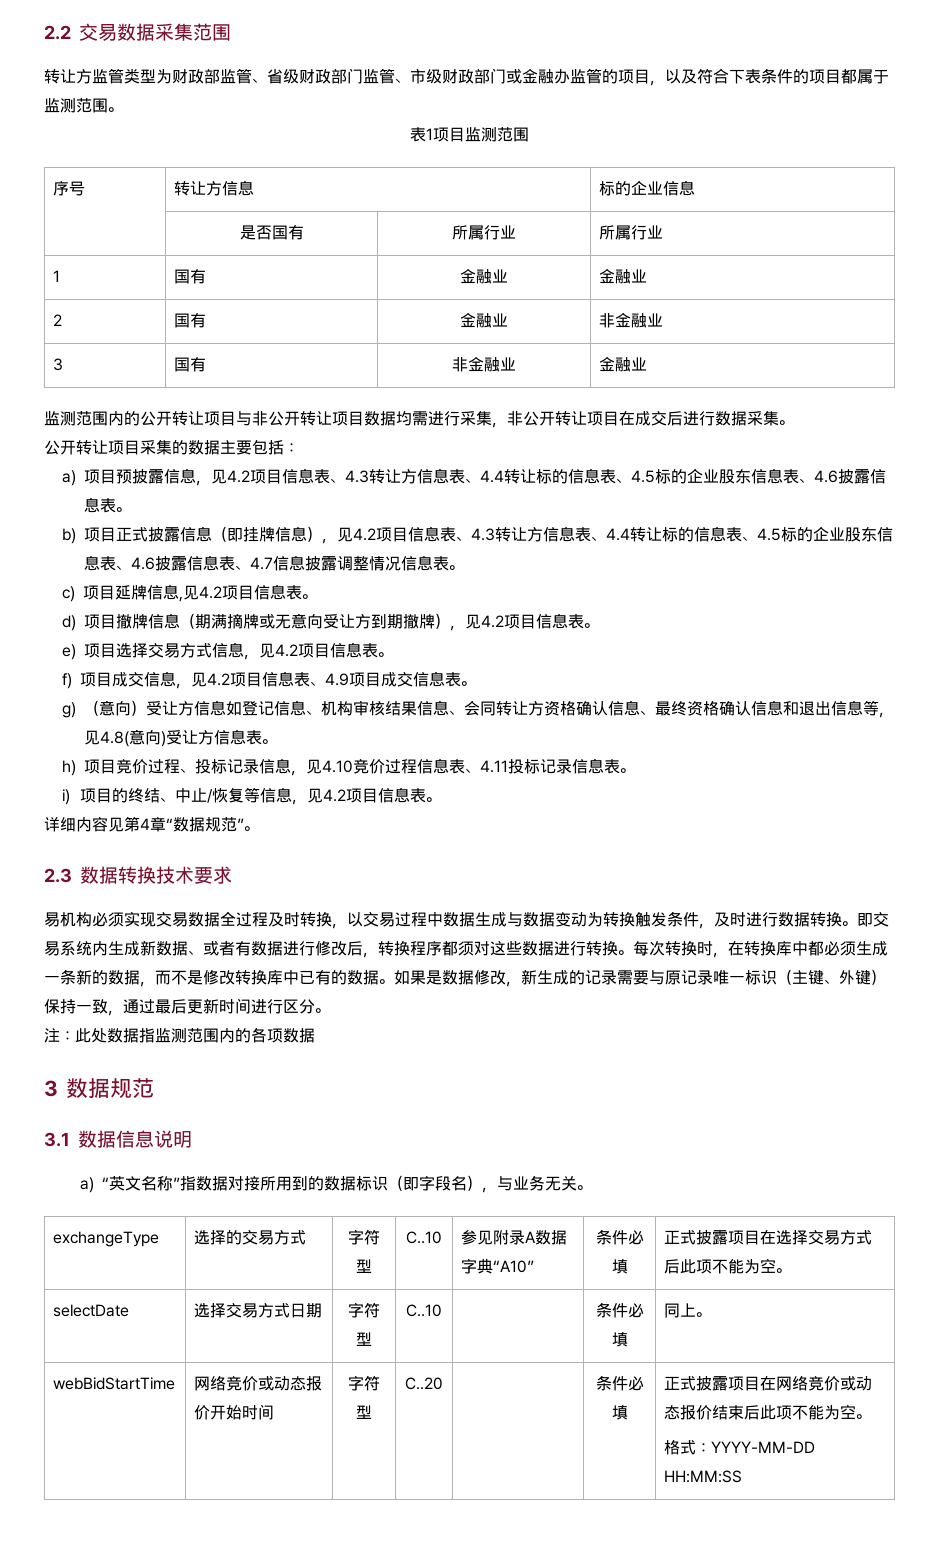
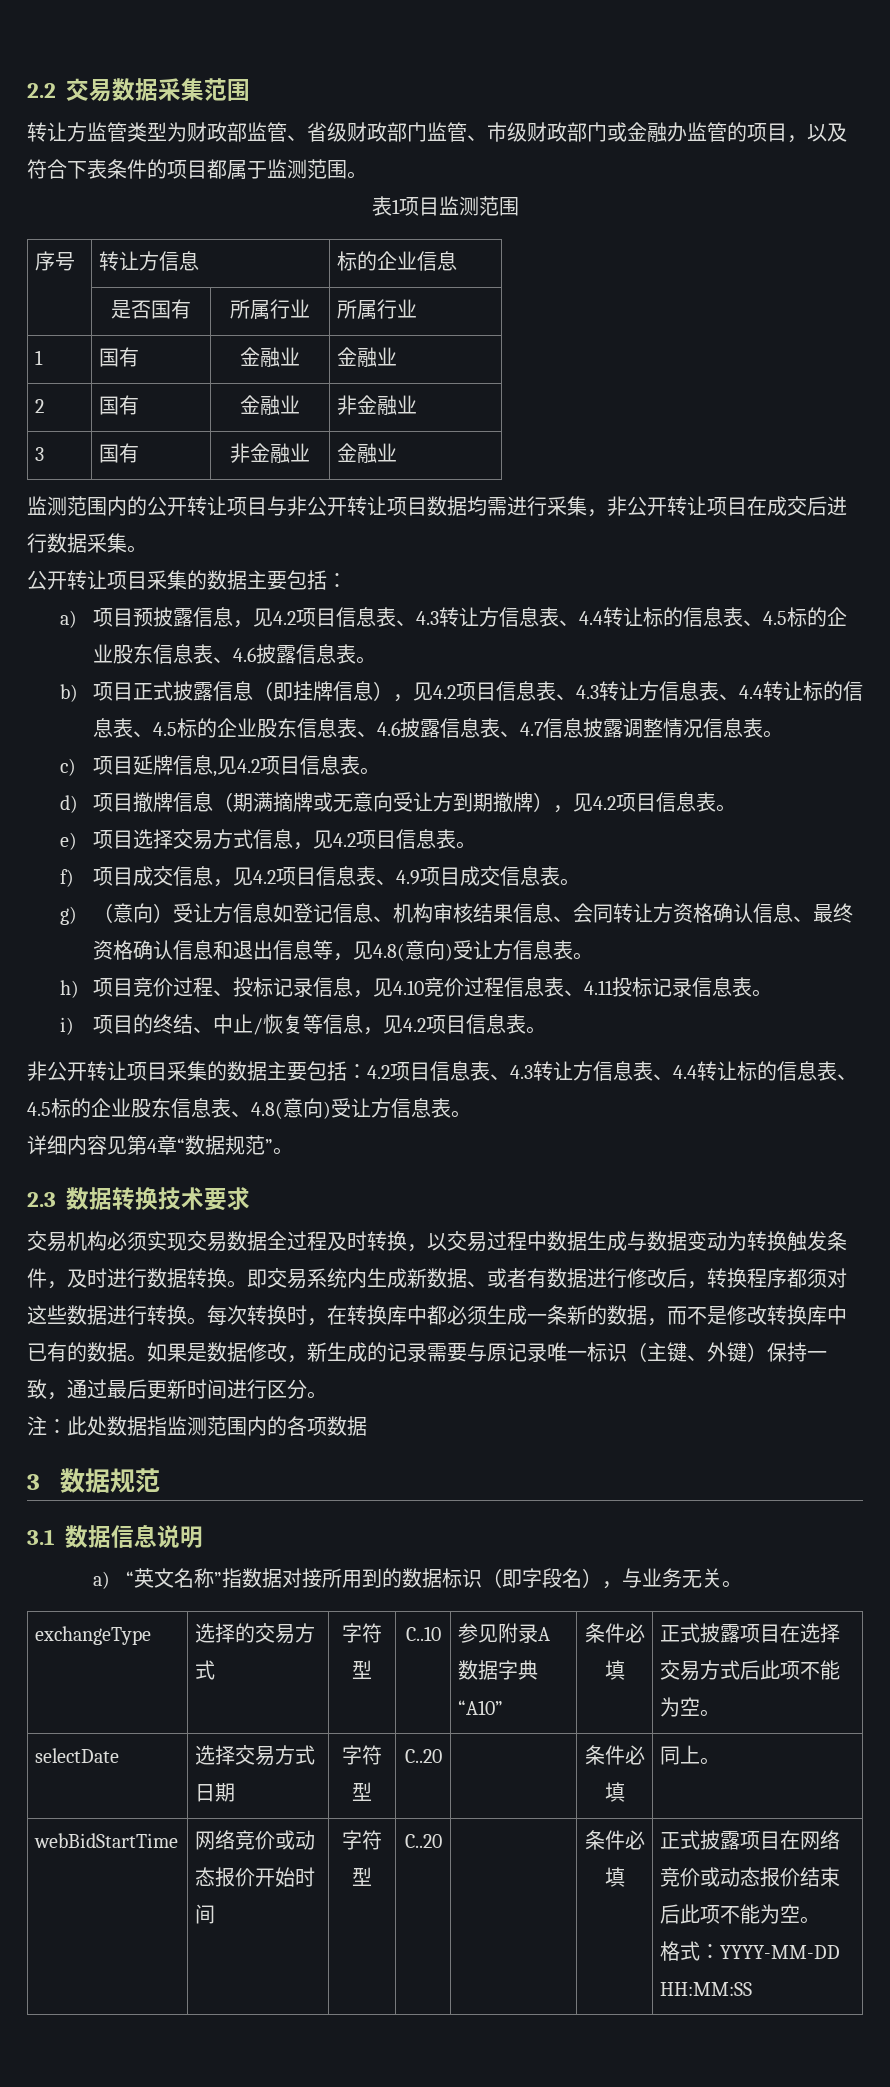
(442, 799) none -> [27,1061,857,1081] [27,1098,471,1119] // 非公开转让项目采集的数据主要包括：4.2项目信息表、4.3转让方信息表、4.4转让标的信息表、4.5标的企业股东信息表、4.8(意向)受让方信息表。
(232, 875) none -> [27,1231,47,1251] 交
[406,1304,442,1317] C..10 -> [404,1749,442,1763] C..20

